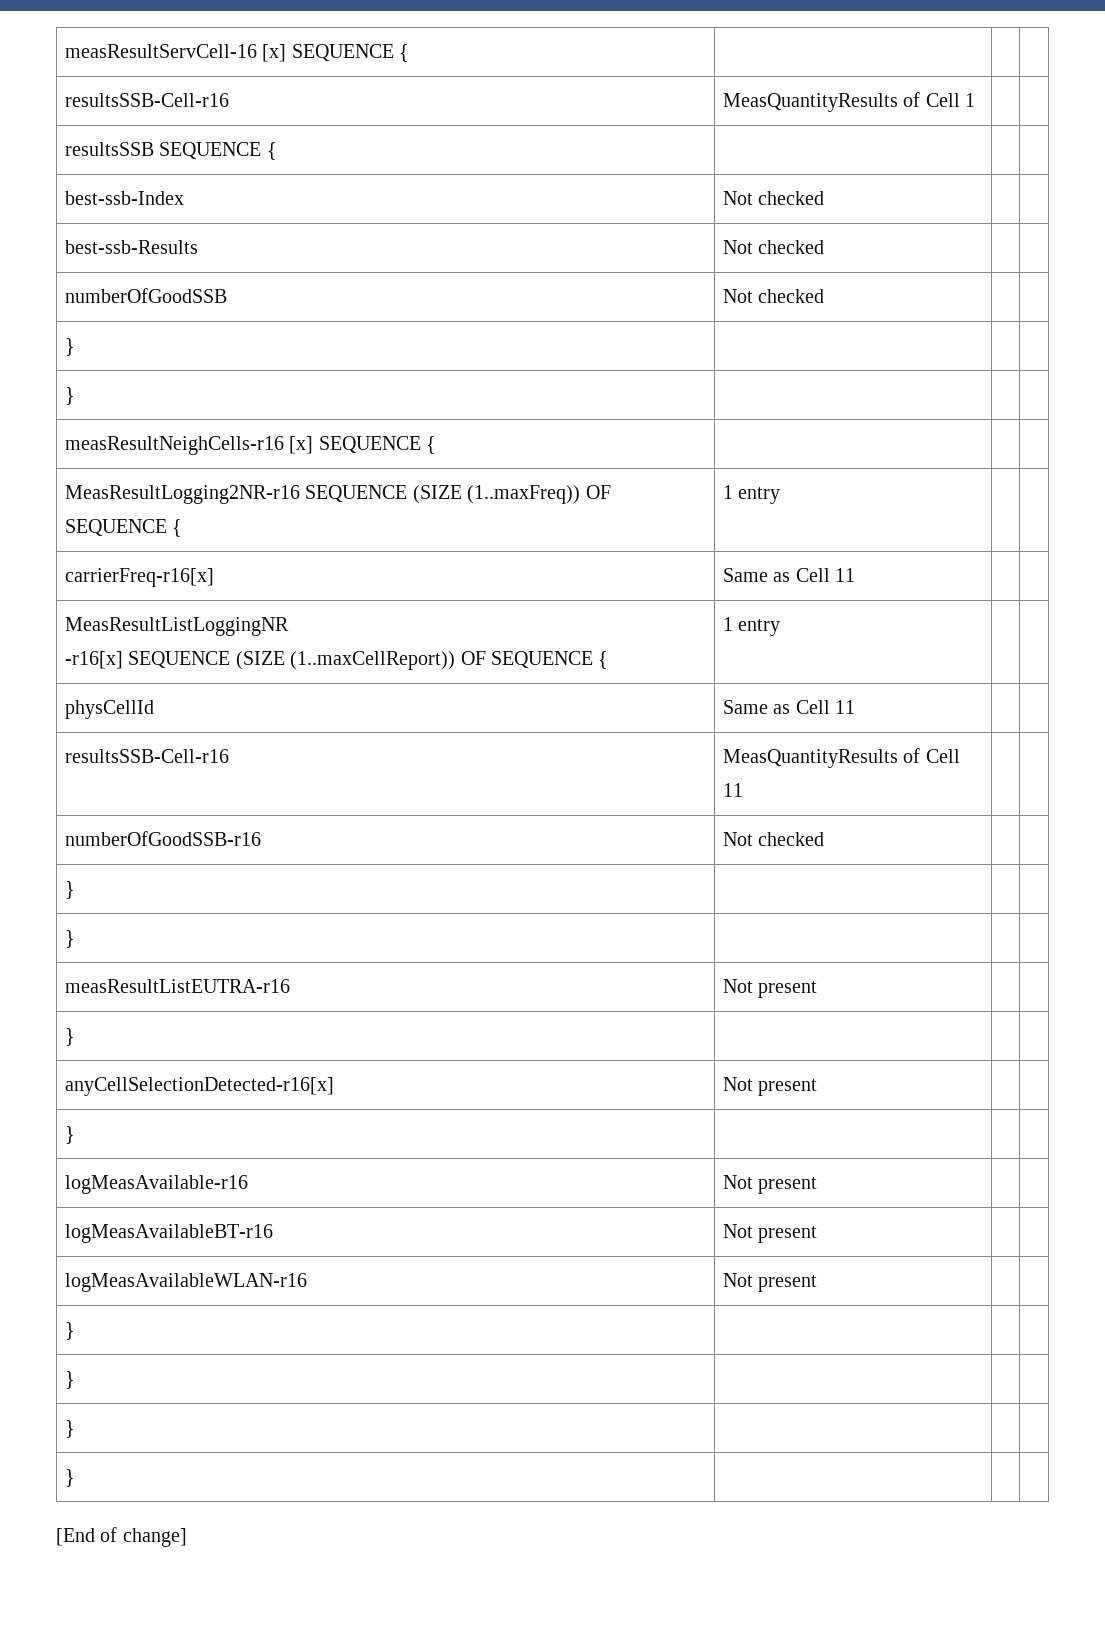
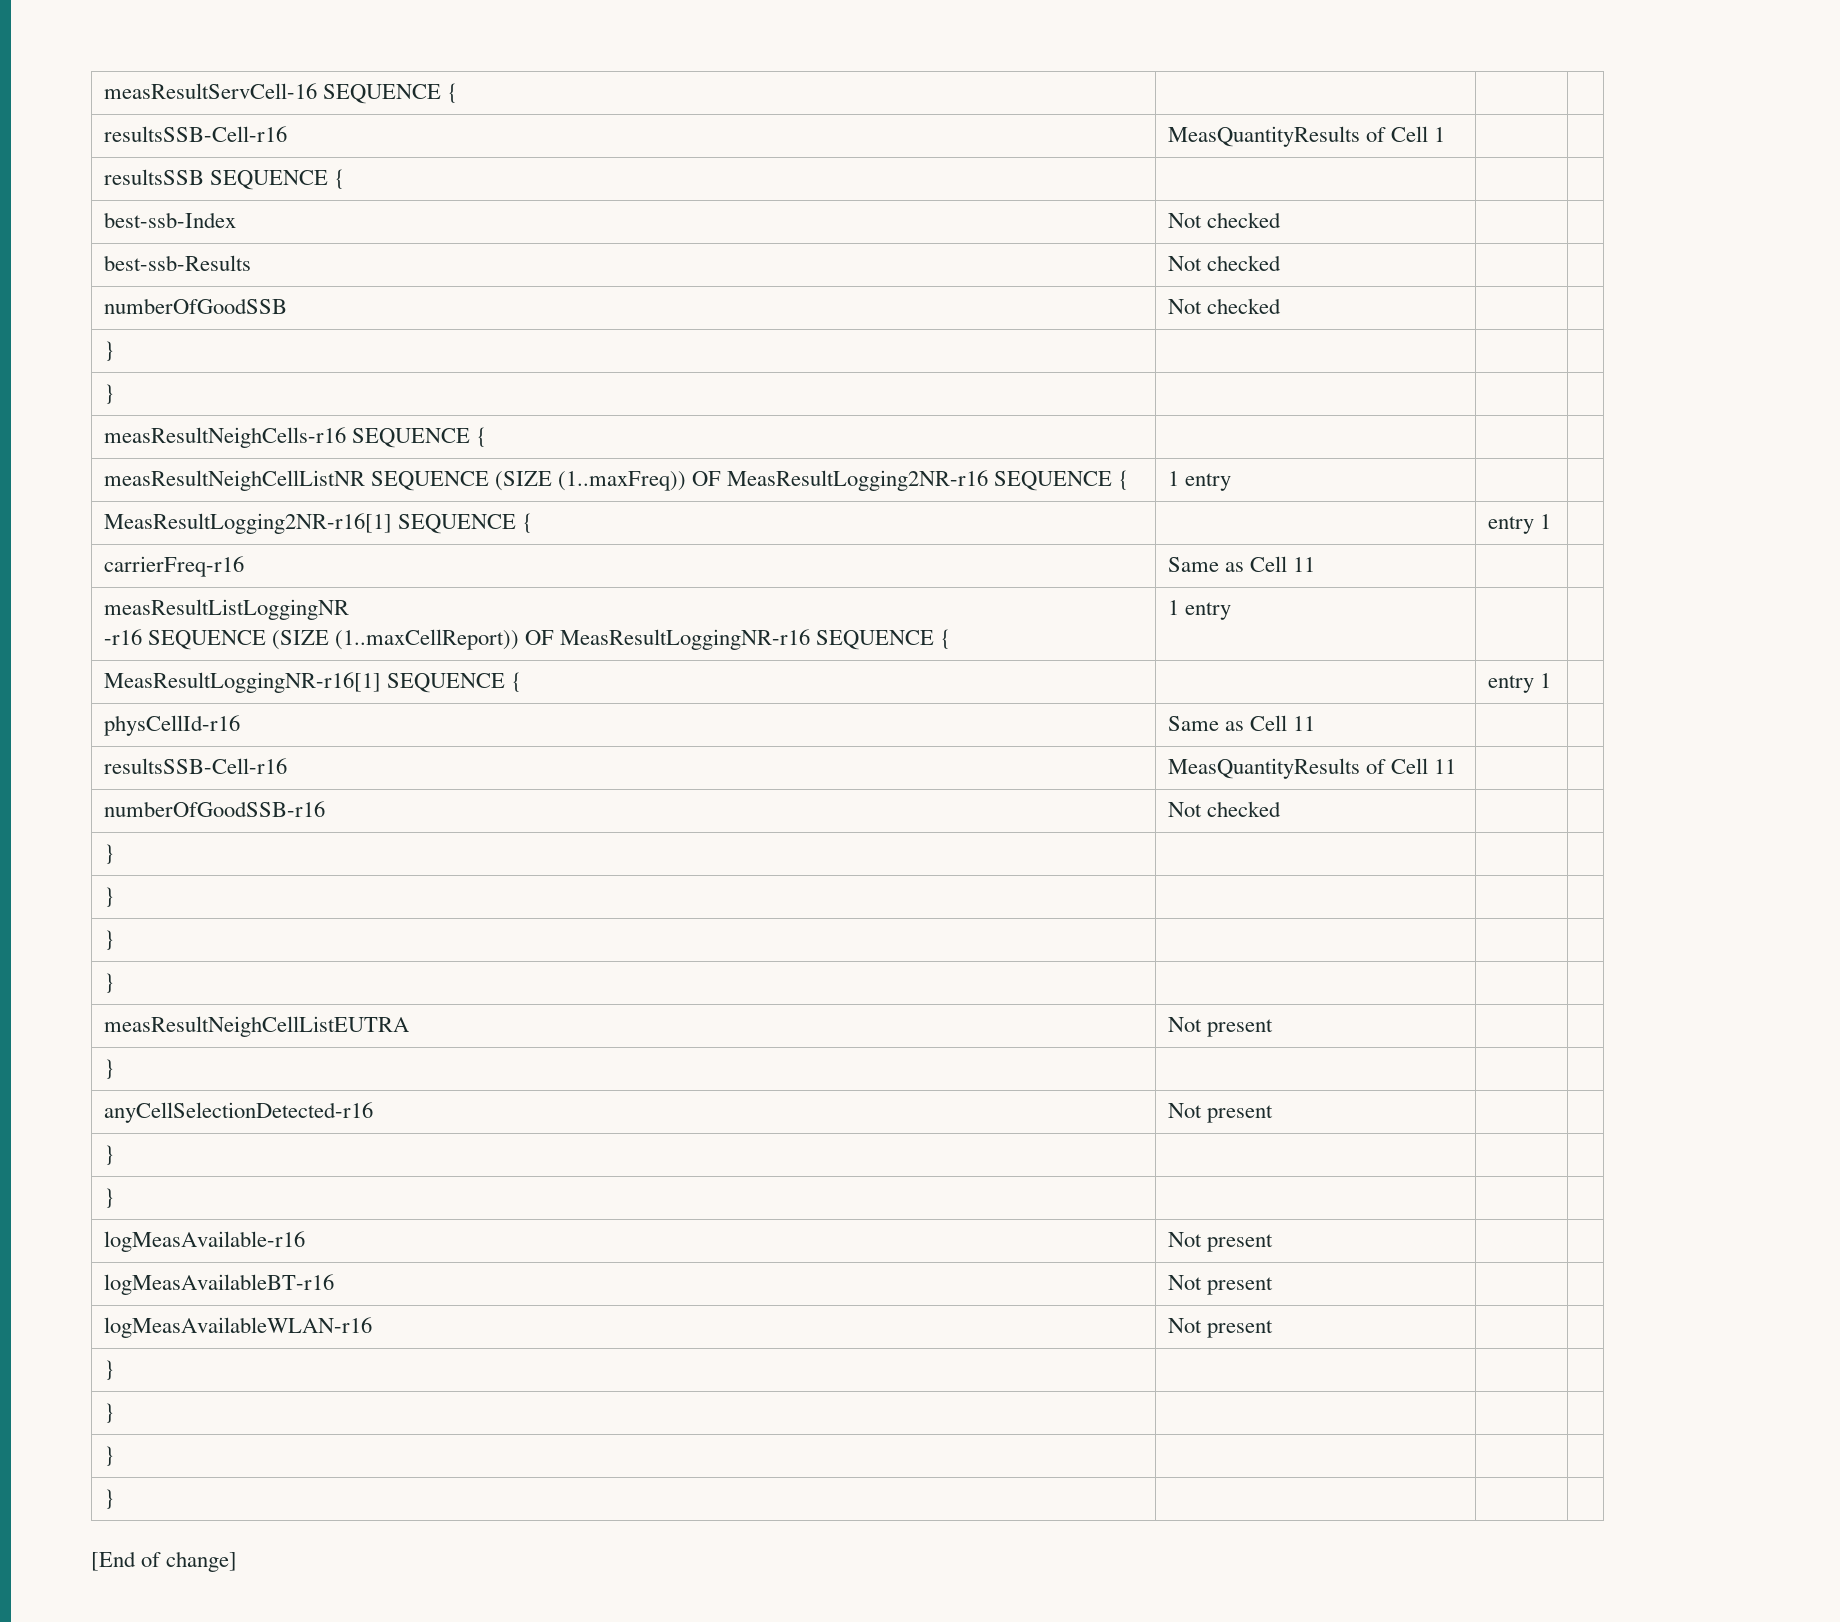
[262,44,287,62] [x] -> (317, 91) none
[289,436,437,454] [65,485,301,504] [x] SEQUENCE { | | | // MeasResultLogging2NR-r16 -> [351,427,487,448] [103,470,365,491] SEQUENCE { | | | // measResultNeighCellListNR
[65,519,183,537] [723,485,781,504] [65,568,215,587] [723,568,856,582] [65,617,290,636] [65,651,124,669] SEQUENCE { | 1 entry | | // carrierFreq-r16[x] | Same as Cell 11 | | // MeasResultListLoggingNR // -r16[x] -> [727,470,1130,491] [1167,471,1231,491] [103,513,533,534] [1487,514,1551,534] [103,556,244,577] [1167,556,1315,572] [103,599,349,620] [103,629,142,645] MeasResultLogging2NR-r16 SEQUENCE { | 1 entry | | // MeasResultLogging2NR-r16[1] SEQUENCE { | | entry 1 | // carrierFreq-r16 | Same as Cell 11 | | // measResultListLoggingNR // -r16
[491,651,609,669] [723,617,781,636] [65,700,155,719] SEQUENCE { | 1 entry | | // physCellId -> [560,629,952,650] [1167,600,1231,620] [103,672,522,693] [1487,673,1551,693] [103,715,240,736] MeasResultLoggingNR-r16 SEQUENCE { | 1 entry | | // MeasResultLoggingNR-r16[1] SEQUENCE { | | entry 1 | // physCellId-r16
[65,979,291,993] [723,979,818,998] [65,1028,76,1046] [65,1077,335,1096] [723,1077,818,1096] [65,1126,76,1144] measResultListEUTRA-r16 | Not present | | // } | | | // anyCellSelectionDetected-r16[x] | Not present | | // } | | | -> [103,930,115,950] [103,973,115,993] [103,1016,409,1037] [1167,1017,1273,1037] [103,1059,115,1079] [103,1102,373,1123] [1167,1103,1273,1123] [103,1145,115,1165] [103,1188,115,1208] } | | | // } | | | // measResultNeighCellListEUTRA | Not present | | // } | | | // anyCellSelectionDetected-r16 | Not present | | // } | | | // } | | |

